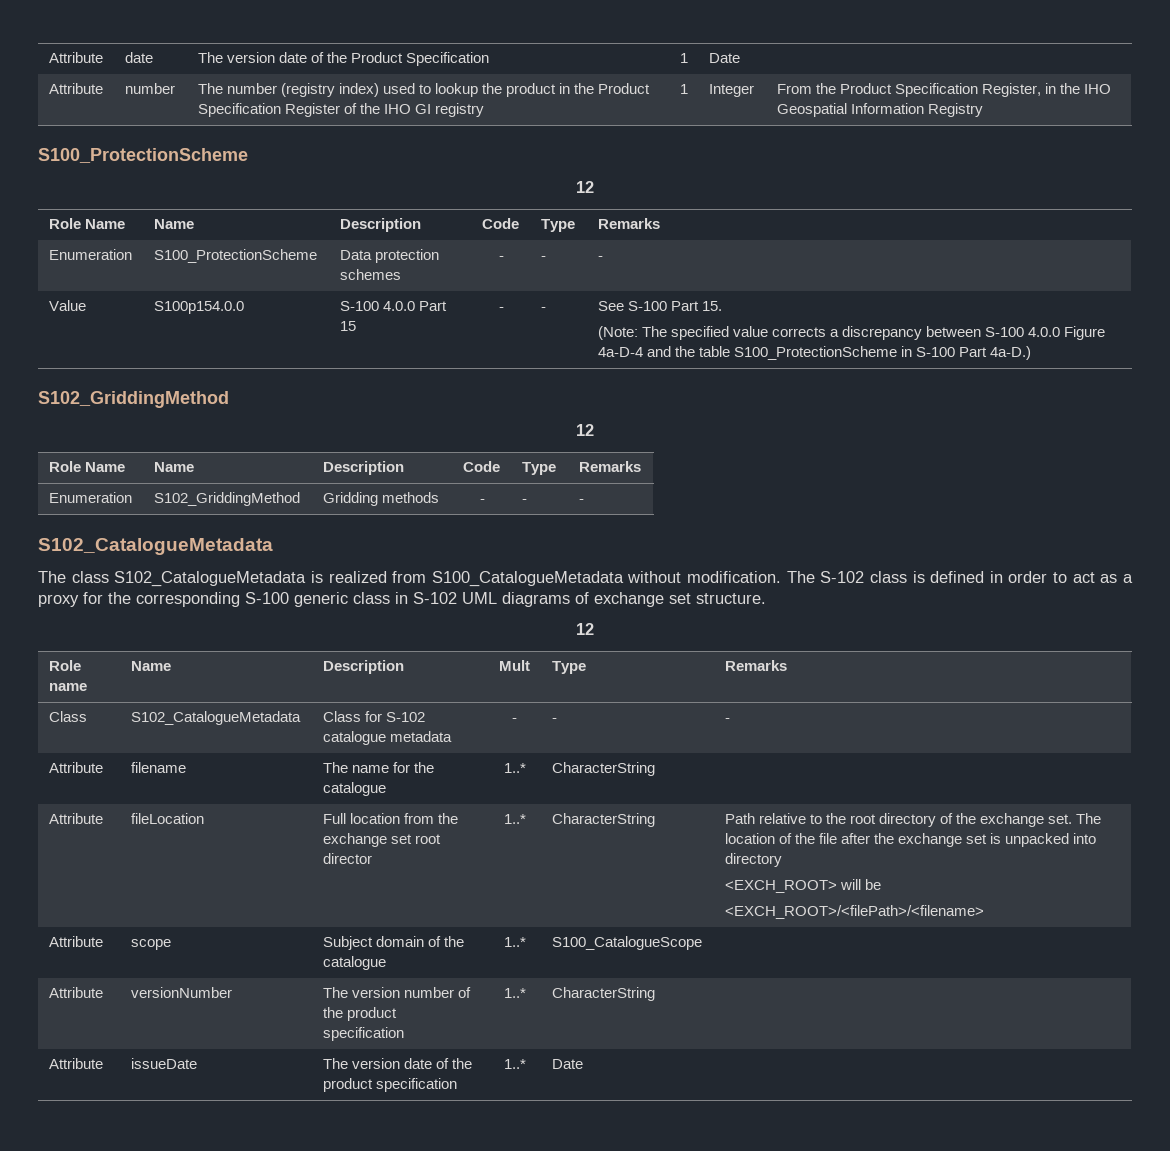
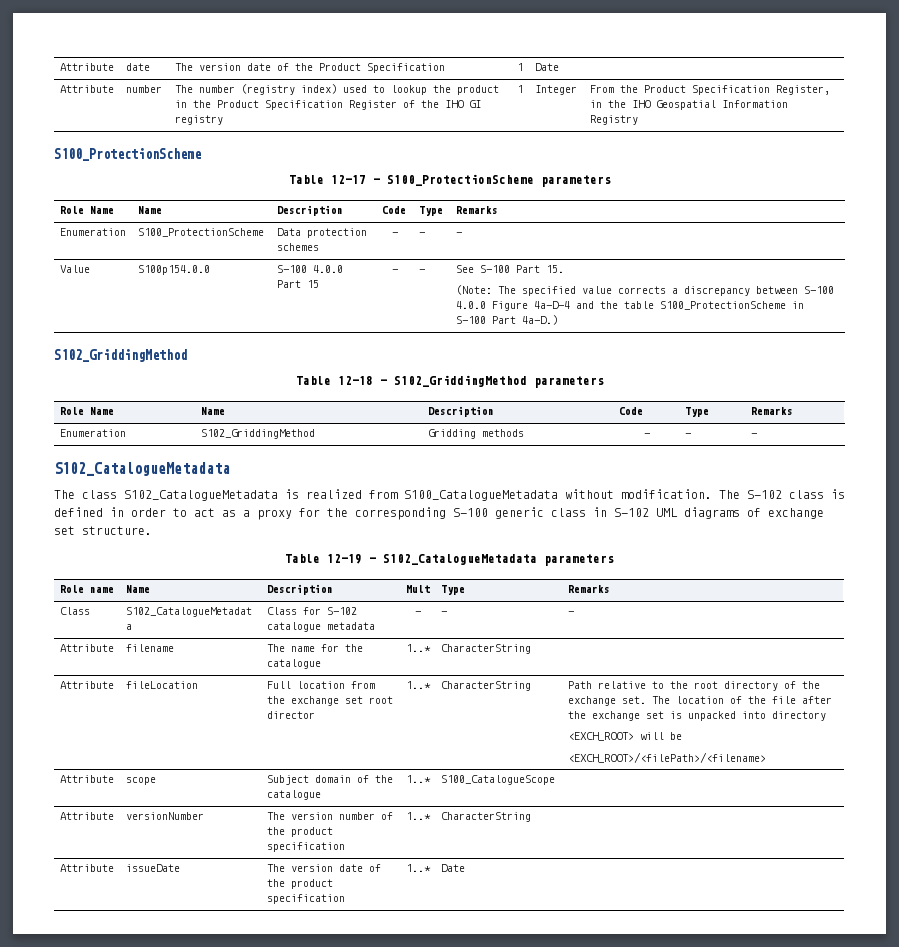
[576,181,594,193] 12 -> [288,174,611,187] Table 12-17 - S100_ProtectionScheme parameters
[576,424,594,436] 12 -> [295,375,604,388] Table 12-18 - S102_GriddingMethod parameters
[576,623,594,635] 12 -> [285,554,614,566] Table 12-19 - S102_CatalogueMetadata parameters

